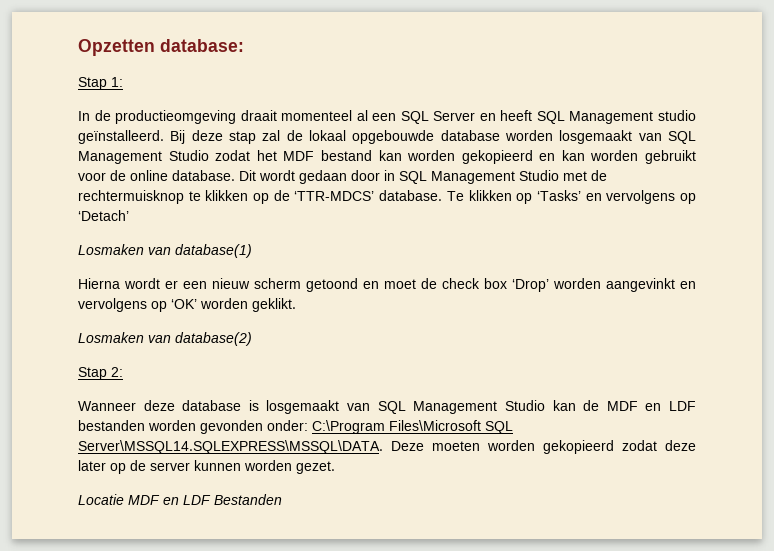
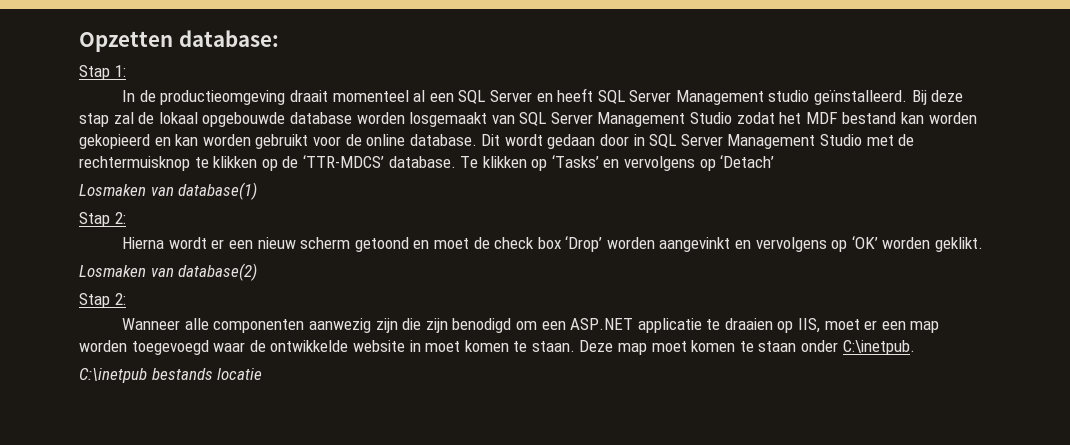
(565, 117) none -> [629,90,672,102] Server
(696, 137) none -> [550,112,593,124] Server
(427, 177) none -> [680,134,723,146] Server
(252, 251) none -> [79,212,126,227] // Stap 2:
[143,400,697,414] [78,420,513,434] [78,440,696,454] [78,460,335,474] [78,494,282,505] deze database is losgemaakt van SQL Management Studio kan de MDF en LDF bestanden worden gevonden onder: C:\Program Files\Microsoft SQL Server\MSSQL14.SQLEXPRESS\MSSQL\DATA. Deze moeten worden gekopieerd zodat deze later op de server kunnen worden gezet. // Locatie MDF en LDF Bestanden -> [184,318,940,333] [79,340,915,355] [79,368,263,383] alle componenten aanwezig zijn die zijn benodigd om een ASP.NET applicatie te draaien op IIS, moet er een map worden toegevoegd waar de ontwikkelde website in moet komen te staan. Deze map moet komen te staan onder C:\inetpub. // C:\inetpub bestands locatie

